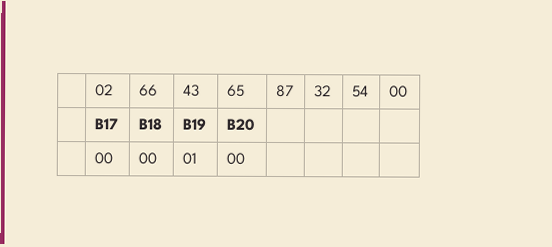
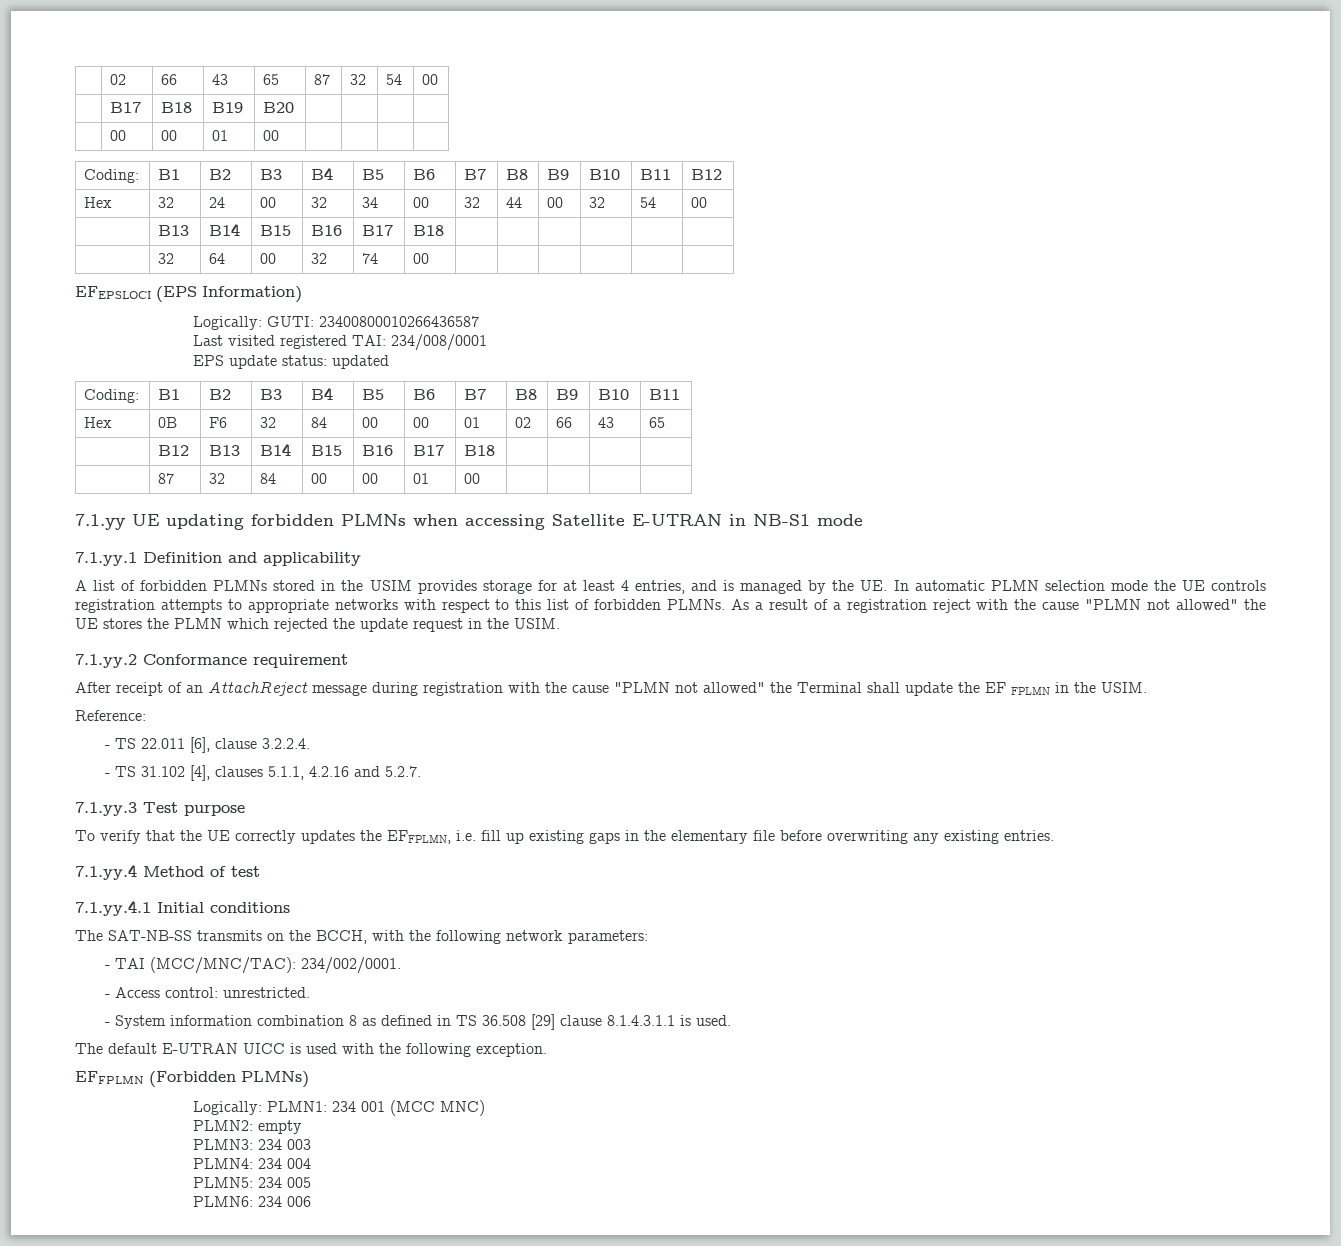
(246, 158) none -> [84,169,140,183] [158,169,181,180] [209,169,232,180] [260,169,283,180] [311,167,334,180] [362,169,385,180] [413,169,436,180] [464,169,487,180] [506,169,529,180] [547,169,570,180] [589,169,621,180] [640,169,672,180] [691,169,723,180] [84,197,113,208] [158,197,175,208] [209,197,226,208] [260,197,277,208] [311,197,328,208] [362,197,379,208] [413,197,430,208] [464,197,481,208] [506,197,523,208] [547,197,564,208] [589,197,606,208] [640,197,657,208] [691,197,708,208] [158,225,190,236] [209,223,241,236] [260,225,292,236] [311,225,343,236] [362,225,394,236] [413,225,445,236] [158,253,175,264] [209,253,226,264] [260,253,277,264] [311,253,328,264] [362,253,379,264] [413,253,430,264] [75,286,302,303] [193,316,480,330] [193,334,488,351] [193,355,390,369] [84,389,140,403] [158,389,181,400] [209,389,232,400] [260,389,283,400] [311,387,334,400] [362,389,385,400] [413,389,436,400] [464,389,487,400] [515,389,538,400] [556,389,579,400] [598,389,630,400] [649,389,681,400] [84,417,113,428] [158,417,178,428] [209,417,228,428] [260,417,277,428] [311,417,328,428] [362,417,379,428] [413,417,430,428] [464,417,481,428] [515,417,532,428] [556,417,573,428] [598,417,615,428] [649,417,666,428] [158,445,190,456] [209,445,241,456] [260,443,292,456] [311,445,343,456] [362,445,394,456] [413,445,445,456] [464,445,496,456] [158,473,175,484] [209,473,226,484] [260,473,277,484] [311,473,328,484] [362,473,379,484] [413,473,430,484] [464,473,481,484] [75,514,863,530] [75,552,361,566] [75,580,1267,594] [75,599,1266,613] [75,618,560,632] [75,654,348,668] [75,681,1147,696] [75,710,146,721] [104,737,310,753] [104,765,421,781] [75,802,245,816] [75,830,1054,844] [75,864,260,880] [75,900,290,916] [75,930,648,944] [104,957,401,974] [104,987,310,998] [104,1014,731,1030] [75,1043,547,1057] [75,1071,309,1088] [193,1100,486,1116] [193,1120,303,1134] [193,1139,312,1150] [193,1158,312,1169] [193,1177,312,1188] [193,1196,312,1207] // Coding: | B1 | B2 | B3 | B4 | B5 | B6 | B7 | B8 | B9 | B10 | B11 | B12 // Hex | 32 | 24 | 00 | 32 | 34 | 00 | 32 | 44 | 00 | 32 | 54 | 00 // | B13 | B14 | B15 | B16 | B17 | B18 | | | | | | // | 32 | 64 | 00 | 32 | 74 | 00 | | | | | | // EFEPSLOCI (EPS Information) // Logically: GUTI: 23400800010266436587 // Last visited registered TAI: 234/008/0001 // EPS update status: updated // Coding: | B1 | B2 | B3 | B4 | B5 | B6 | B7 | B8 | B9 | B10 | B11 // Hex | 0B | F6 | 32 | 84 | 00 | 00 | 01 | 02 | 66 | 43 | 65 // | B12 | B13 | B14 | B15 | B16 | B17 | B18 | | | | // | 87 | 32 | 84 | 00 | 00 | 01 | 00 | | | | // 7.1.yy UE updating forbidden PLMNs when accessing Satellite E-UTRAN in NB-S1 mode // 7.1.yy.1 Definition and applicability // A list of forbidden PLMNs stored in the USIM provides storage for at least 4 entries, and is managed by the UE. In automatic PLMN selection mode the UE controls registration attempts to appropriate networks with respect to this list of forbidden PLMNs. As a result of a registration reject with the cause "PLMN not allowed" the UE stores the PLMN which rejected the update request in the USIM. // 7.1.yy.2 Conformance requirement // After receipt of an AttachReject message during registration with the cause "PLMN not allowed" the Terminal shall update the EF FPLMN in the USIM. // Reference: // - TS 22.011 [6], clause 3.2.2.4. // - TS 31.102 [4], clauses 5.1.1, 4.2.16 and 5.2.7. // 7.1.yy.3 Test purpose // To verify that the UE correctly updates the EFFPLMN, i.e. fill up existing gaps in the elementary file before overwriting any existing entries. // 7.1.yy.4 Method of test // 7.1.yy.4.1 Initial conditions // The SAT-NB-SS transmits on the BCCH, with the following network parameters: // - TAI (MCC/MNC/TAC): 234/002/0001. // - Access control: unrestricted. // - System information combination 8 as defined in TS 36.508 [29] clause 8.1.4.3.1.1 is used. // The default E-UTRAN UICC is used with the following exception. // EFFPLMN (Forbidden PLMNs) // Logically: PLMN1: 234 001 (MCC MNC) // PLMN2: empty // PLMN3: 234 003 // PLMN4: 234 004 // PLMN5: 234 005 // PLMN6: 234 006

